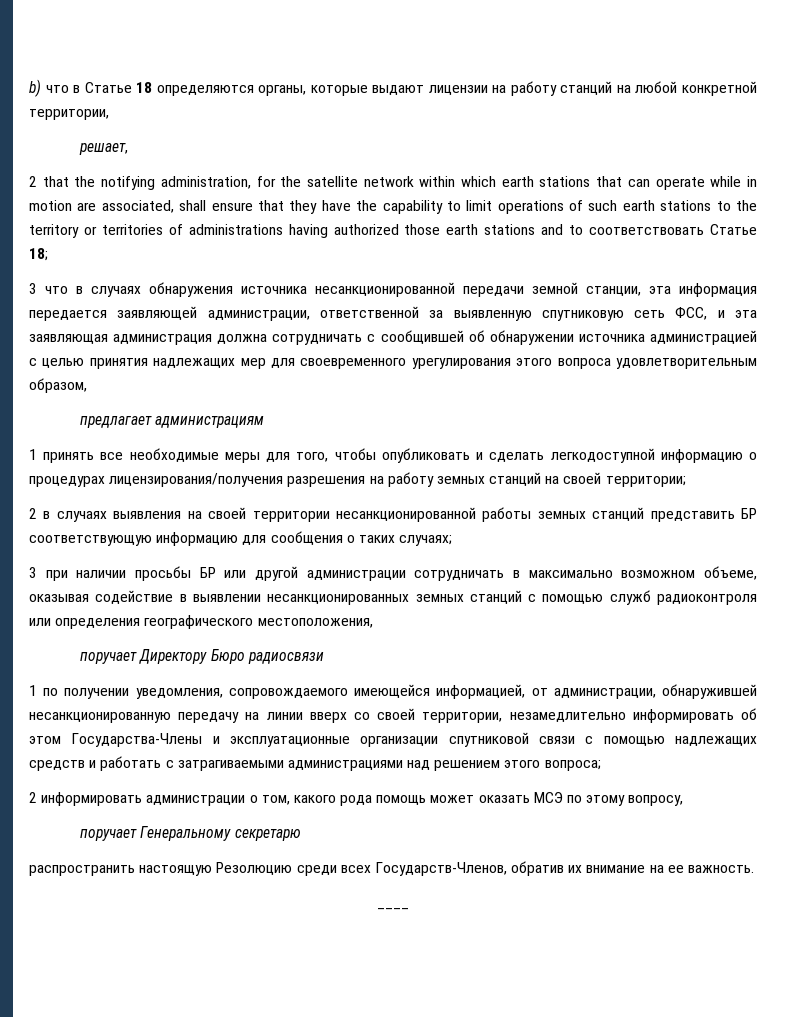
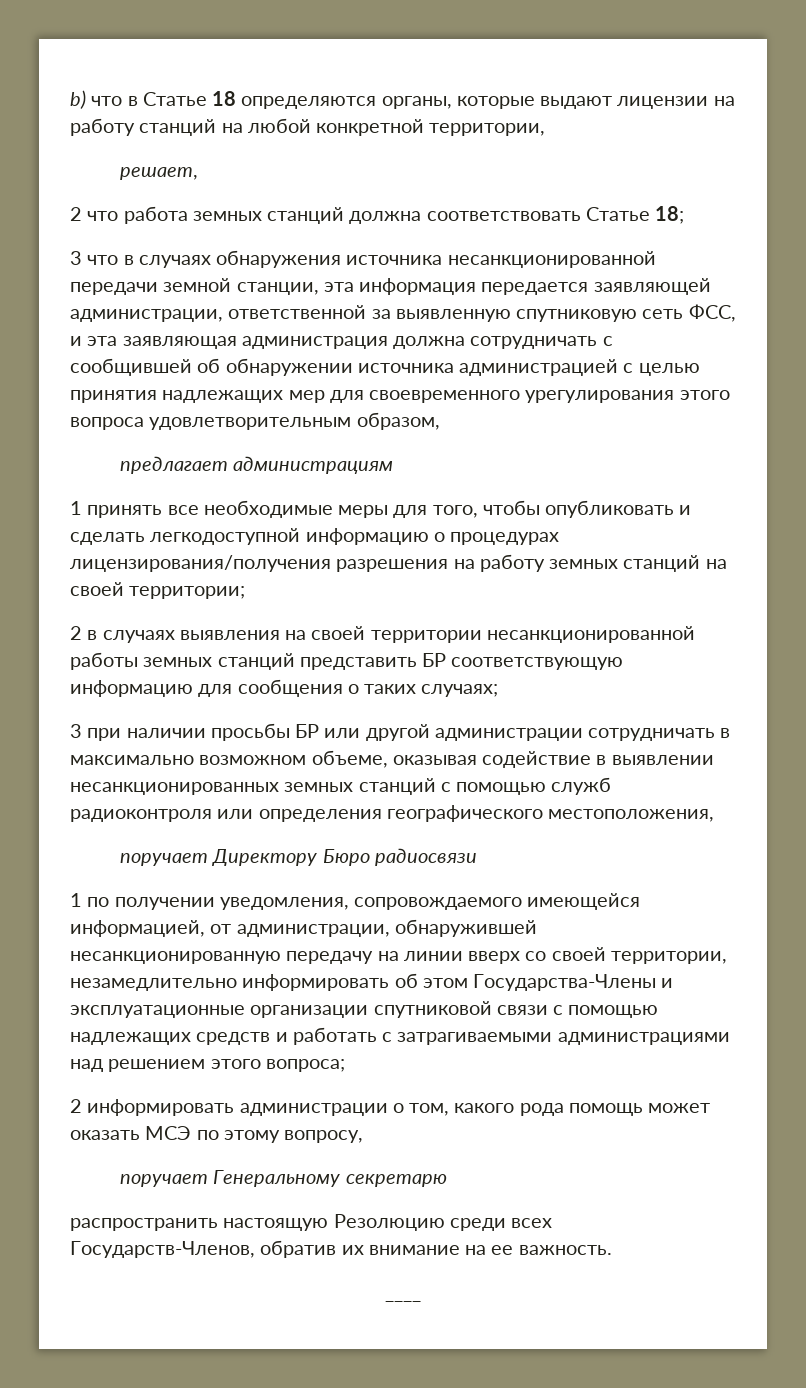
[42,176,758,190] [29,200,758,214] [29,224,584,238] that the notifying administration, for the satellite network within which earth stations that can operate while in motion are associated, shall ensure that they have the capability to limit operations of such earth stations to the territory or territories of administrations having authorized those earth stations and to -> [87,206,422,224] что работа земных станций должна

